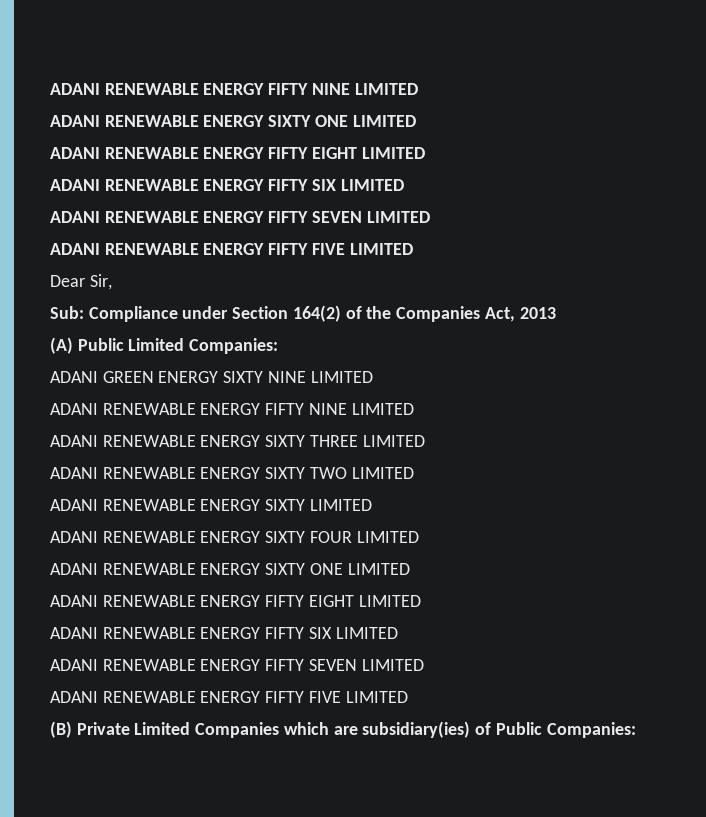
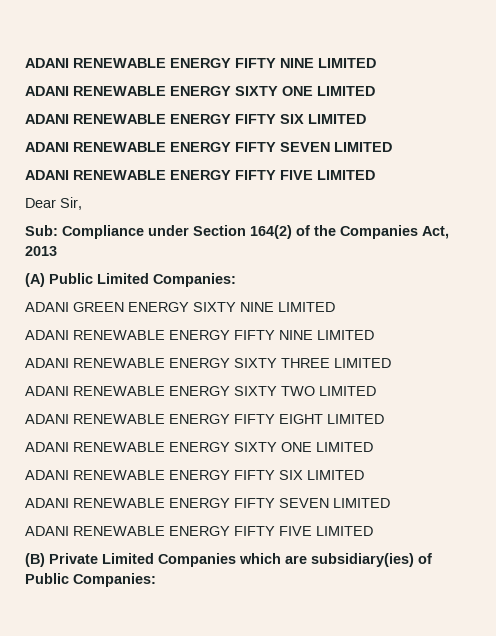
[50,147,425,159] // ADANI RENEWABLE ENERGY FIFTY EIGHT LIMITED -> (375, 91) none
[265,499,372,511] [50,531,419,543] [50,563,410,575] [50,595,421,607] SIXTY LIMITED // ADANI RENEWABLE ENERGY SIXTY FOUR LIMITED // ADANI RENEWABLE ENERGY SIXTY ONE LIMITED // ADANI RENEWABLE ENERGY FIFTY EIGHT LIMITED -> [234,414,384,424] [25,442,373,452] FIFTY EIGHT LIMITED // ADANI RENEWABLE ENERGY SIXTY ONE LIMITED

